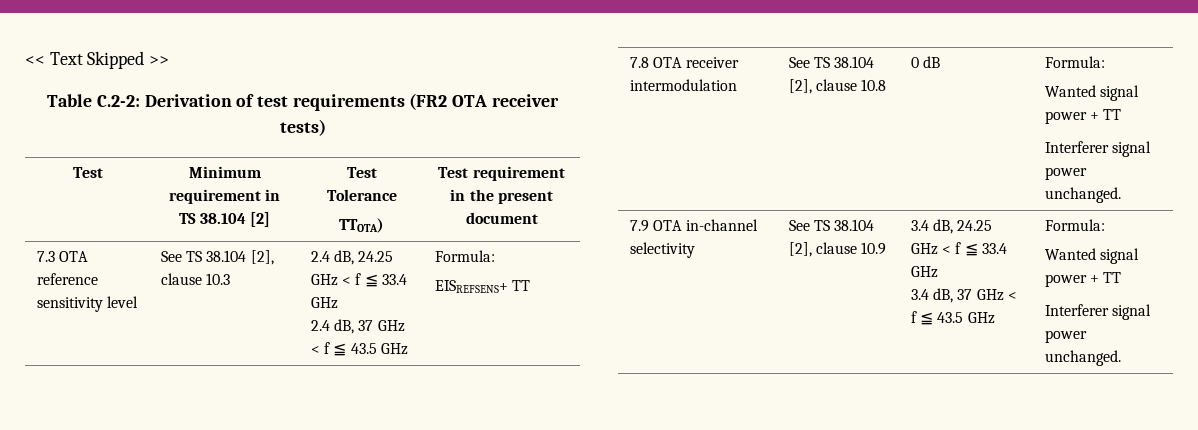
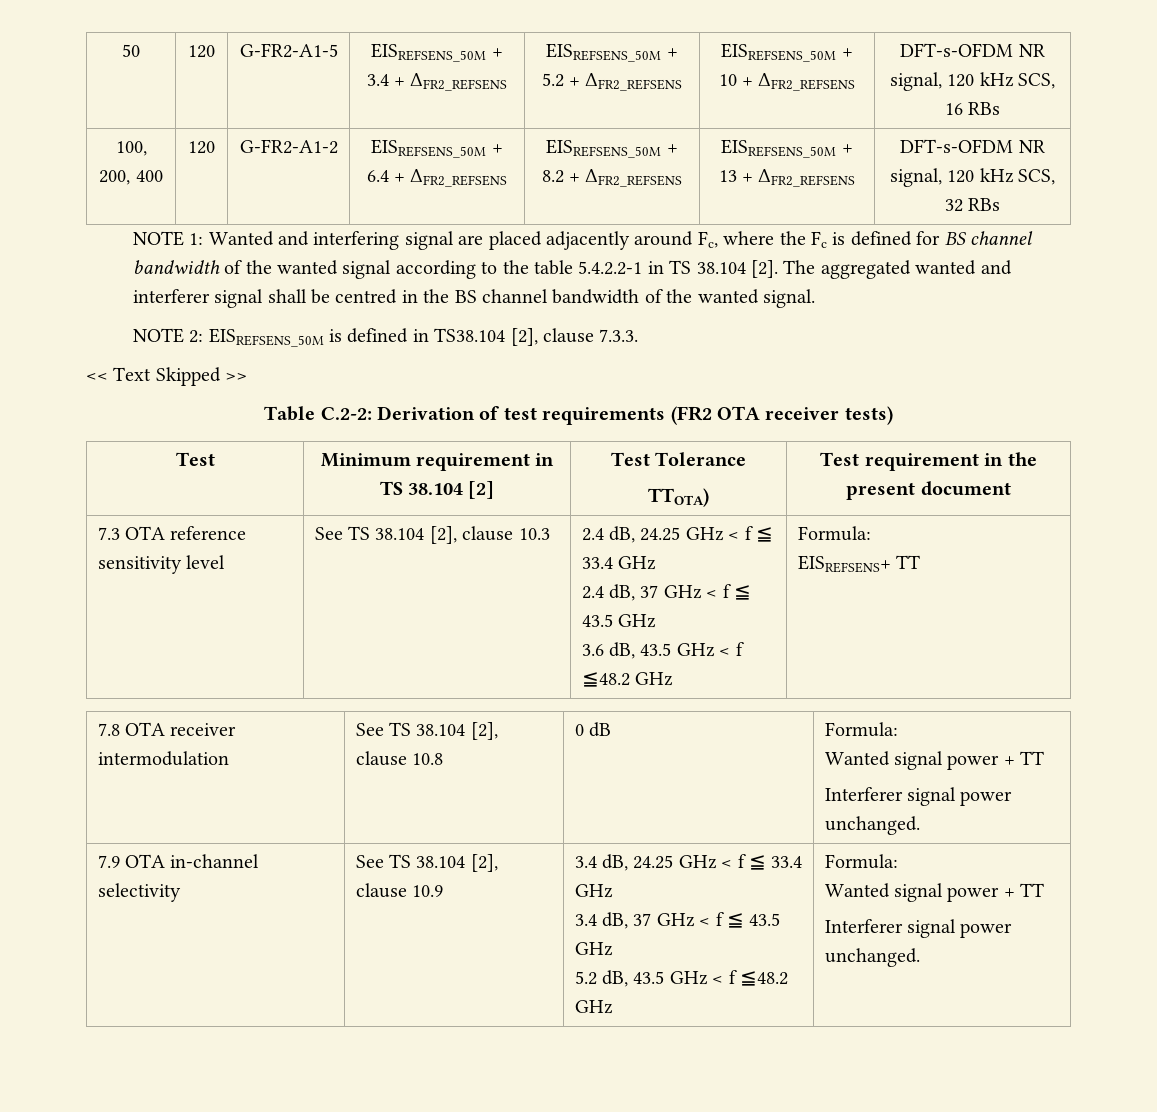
(25, 60) none -> [122,44,140,57] [188,45,215,58] [239,43,338,58] [371,43,503,62] [366,73,508,91] [546,43,678,62] [541,73,683,91] [721,43,853,62] [718,73,856,91] [900,43,1045,57] [889,72,1056,91] [944,102,1001,115] [115,141,147,156] [99,170,163,185] [188,141,215,154] [239,139,338,154] [371,139,503,158] [366,169,508,187] [546,139,678,158] [541,169,683,187] [721,139,853,158] [718,169,856,187] [900,139,1045,153] [889,168,1056,187] [944,198,1001,212] [132,231,1033,250] [132,260,1012,279] [132,289,815,308] [132,328,639,347] 50 | 120 | G-FR2-A1-5 | EISREFSENS_50M + 3.4 + ΔFR2_REFSENS | EISREFSENS_50M + 5.2 + ΔFR2_REFSENS | EISREFSENS_50M + 10 + ΔFR2_REFSENS | DFT-s-OFDM NR signal, 120 kHz SCS, 16 RBs // 100, 200, 400 | 120 | G-FR2-A1-2 | EISREFSENS_50M + 6.4 + ΔFR2_REFSENS | EISREFSENS_50M + 8.2 + ΔFR2_REFSENS | EISREFSENS_50M + 13 + ΔFR2_REFSENS | DFT-s-OFDM NR signal, 120 kHz SCS, 32 RBs // NOTE 1: Wanted and interfering signal are placed adjacently around Fc, where the Fc is defined for BS channel bandwidth of the wanted signal according to the table 5.4.2.2-1 in TS 38.104 [2]. The aggregated wanted and interferer signal shall be centred in the BS channel bandwidth of the wanted signal. // NOTE 2: EISREFSENS_50M is defined in TS38.104 [2], clause 7.3.3. //
(408, 349) none -> [581,642,744,659] [581,672,673,687] // 3.6 dB, 43.5 GHz < f ≦48.2 GHz
(995, 318) none -> [574,970,788,987] [574,1000,613,1014] // 5.2 dB, 43.5 GHz < f ≦48.2 GHz

